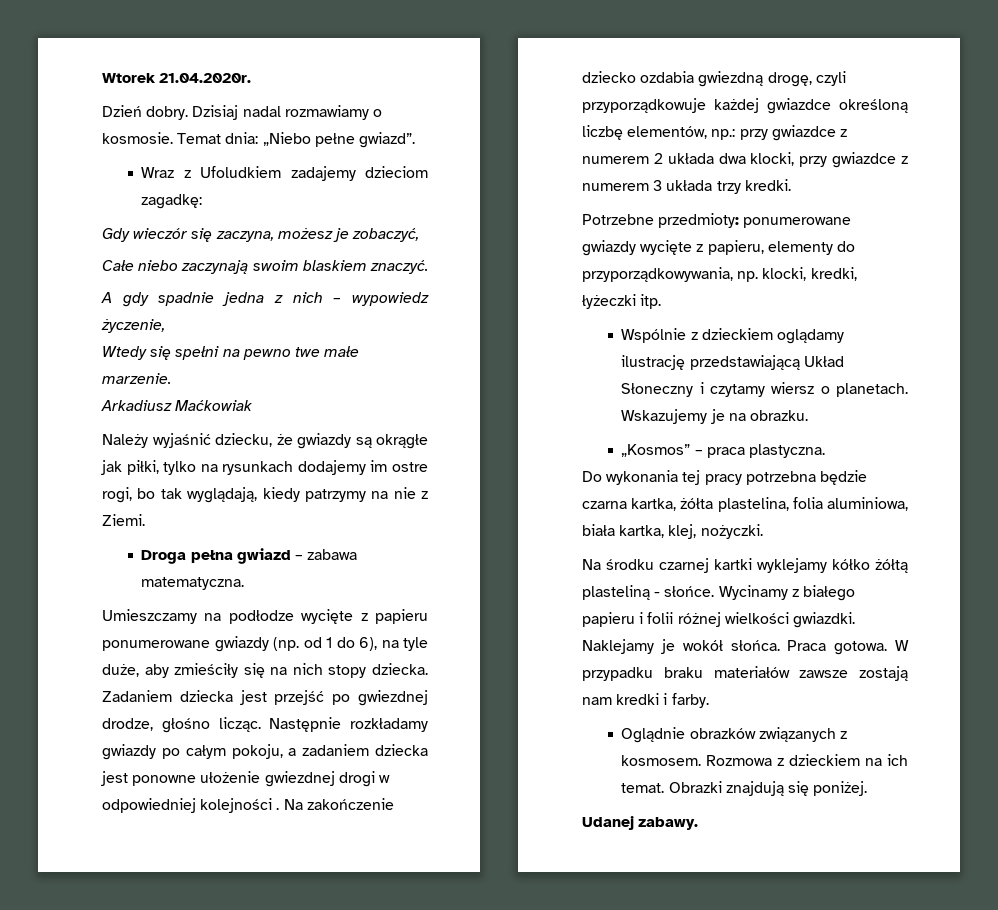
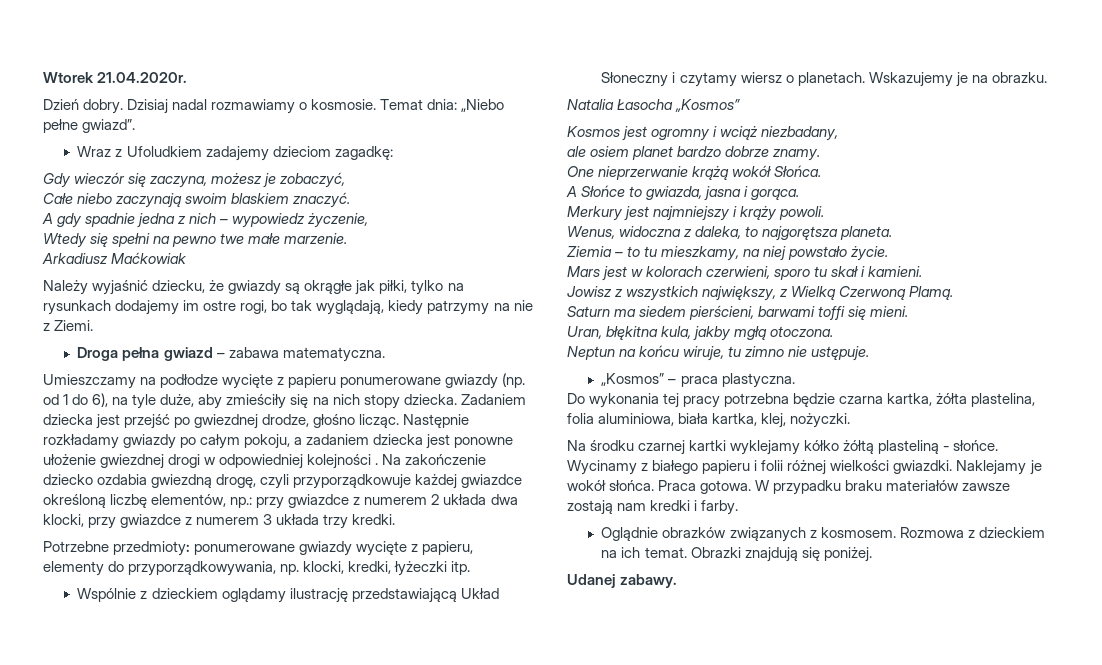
(809, 415) none -> [567,99,741,112] [567,126,839,141] [567,146,821,161] [567,165,822,180] [566,185,800,201] [567,206,825,221] [567,226,893,241] [567,246,889,261] [567,266,923,281] [567,286,954,301] [567,305,909,320] [567,326,834,341] [567,345,870,361] // Natalia Łasocha „Kosmos” // Kosmos jest ogromny i wciąż niezbadany, // ale osiem planet bardzo dobrze znamy. // One nieprzerwanie krążą wokół Słońca. // A Słońce to gwiazda, jasna i gorąca. // Merkury jest najmniejszy i krąży powoli. // Wenus, widoczna z daleka, to najgorętsza planeta. // Ziemia – to tu mieszkamy, na niej powstało życie. // Mars jest w kolorach czerwieni, sporo tu skał i kamieni. // Jowisz z wszystkich największy, z Wielką Czerwoną Plamą. // Saturn ma siedem pierścieni, barwami toffi się mieni. // Uran, błękitna kula, jakby mgłą otoczona. // Neptun na końcu wiruje, tu zimno nie ustępuje.

